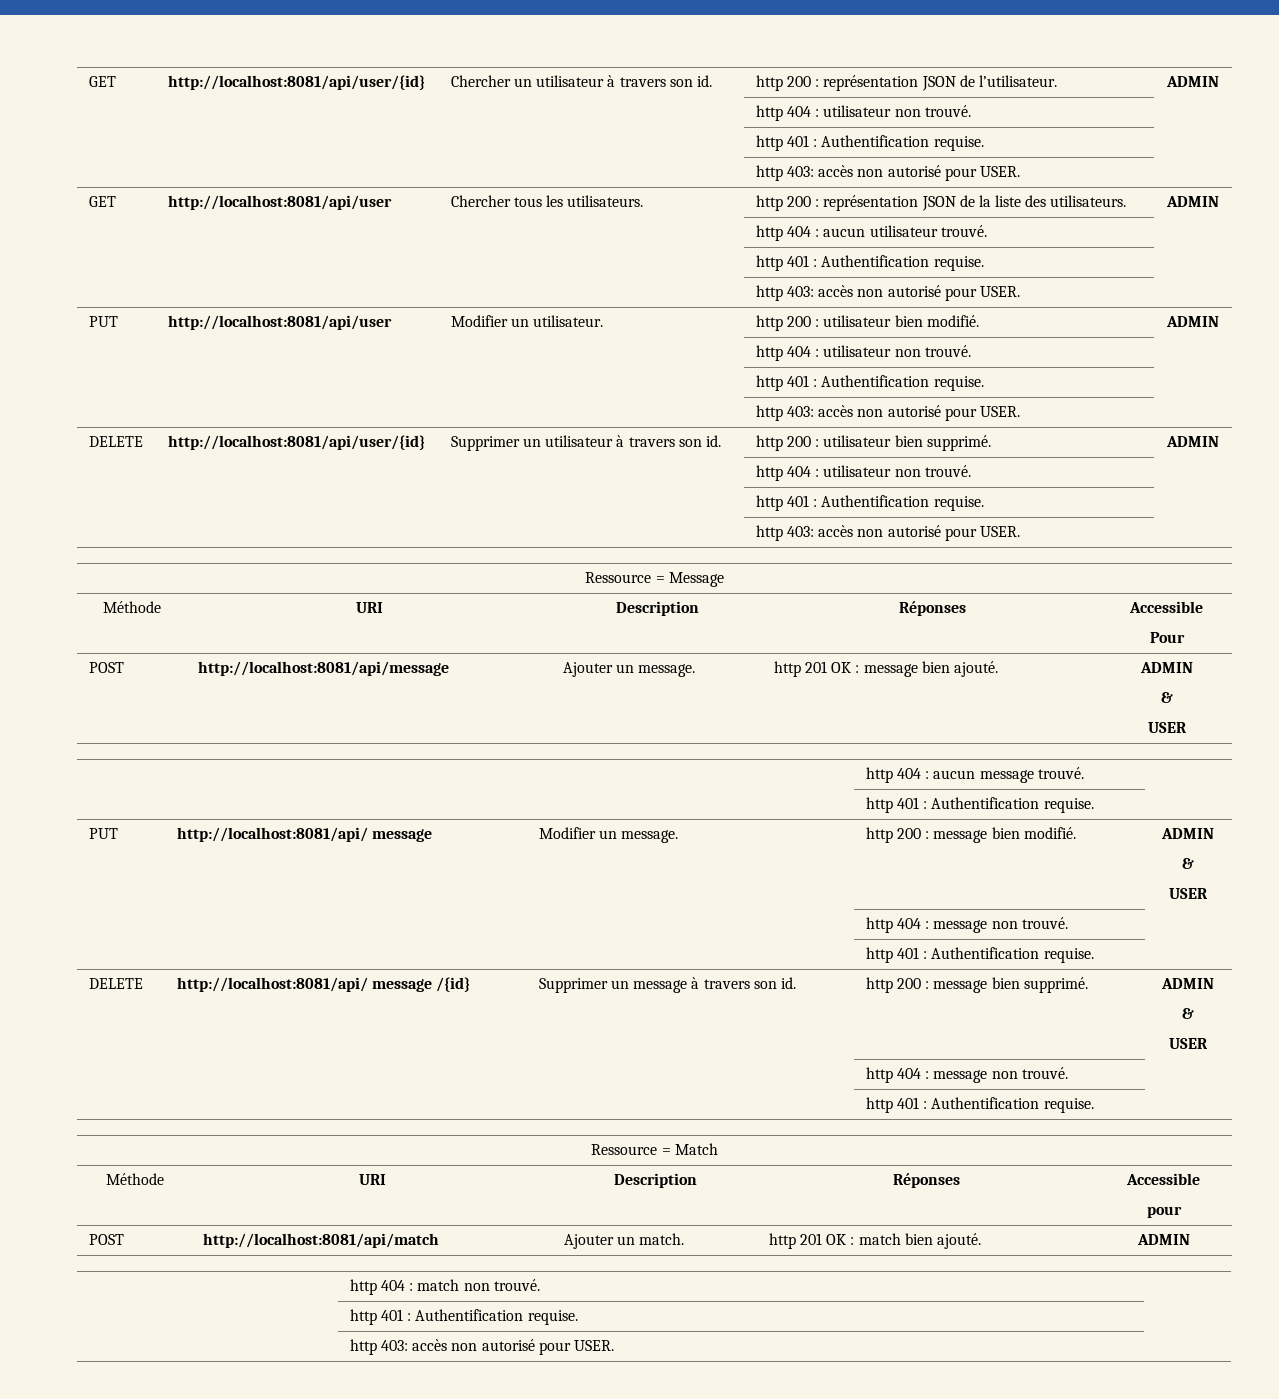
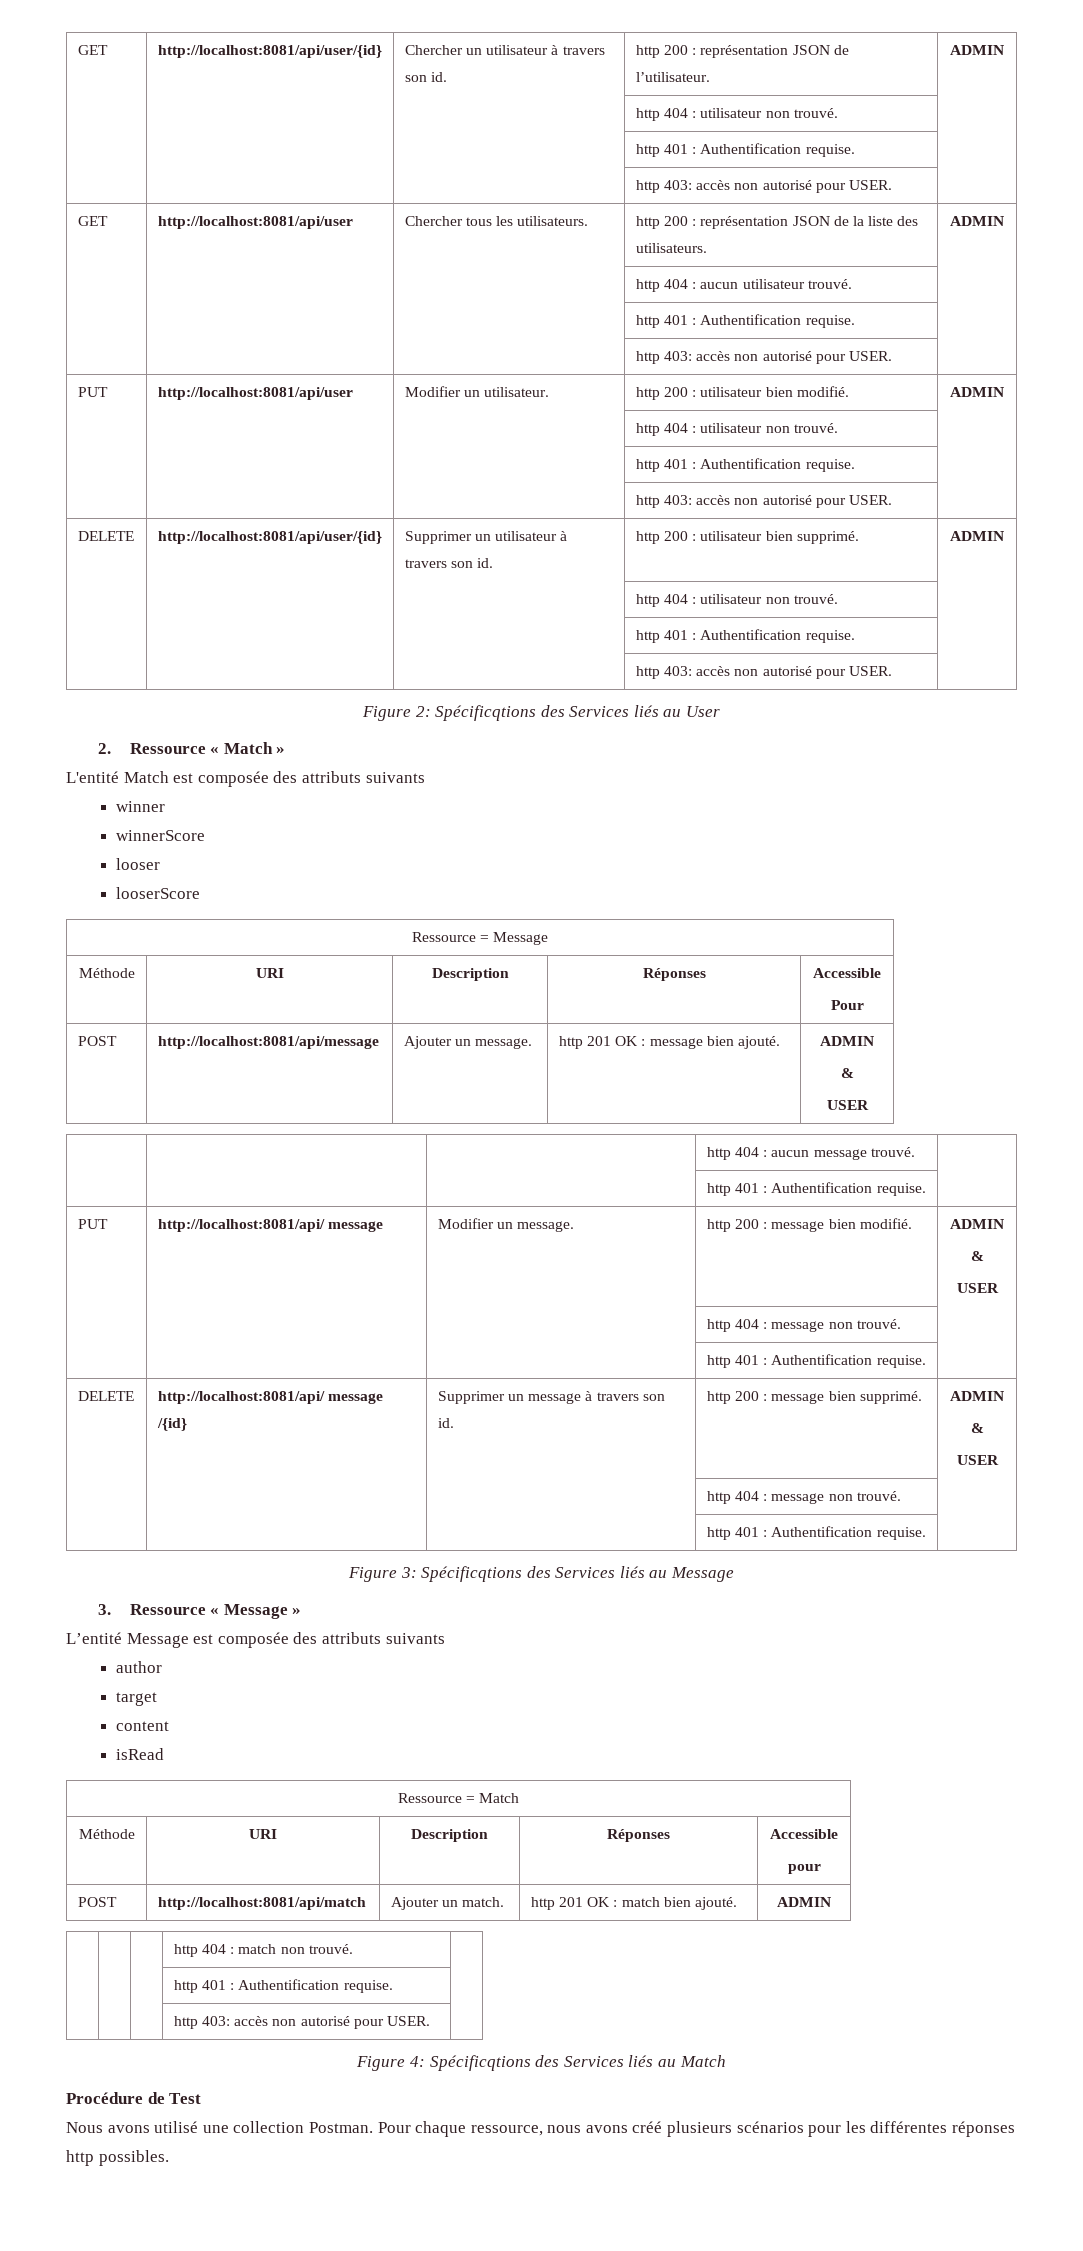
(1020, 531) none -> [361,705,721,721] [97,742,286,754] [66,771,425,787] [116,801,166,812] [116,830,206,841] [116,858,161,870] [116,887,201,899] // Figure 2: Spécificqtions des Services liés au User // 2. Ressource « Match » // L'entité Match est composée des attributs suivants // winner // winnerScore // looser // looserScore
(1094, 1105) none -> [347,1566,735,1582] [97,1604,302,1619] [66,1632,445,1648] [116,1661,163,1673] [116,1692,158,1706] [116,1721,170,1731] [116,1748,165,1760] // Figure 3: Spécificqtions des Services liés au Message // 3. Ressource « Message » // L’entité Message est composée des attributs suivants // author // target // content // isRead
(614, 1345) none -> [356,2055,726,2071] [66,2092,202,2104] [66,2121,1016,2137] [66,2150,169,2166] // Figure 4: Spécificqtions des Services liés au Match // Procédure de Test // Nous avons utilisé une collection Postman. Pour chaque ressource, nous avons créé plusieurs scénarios pour les différentes réponses http possibles.

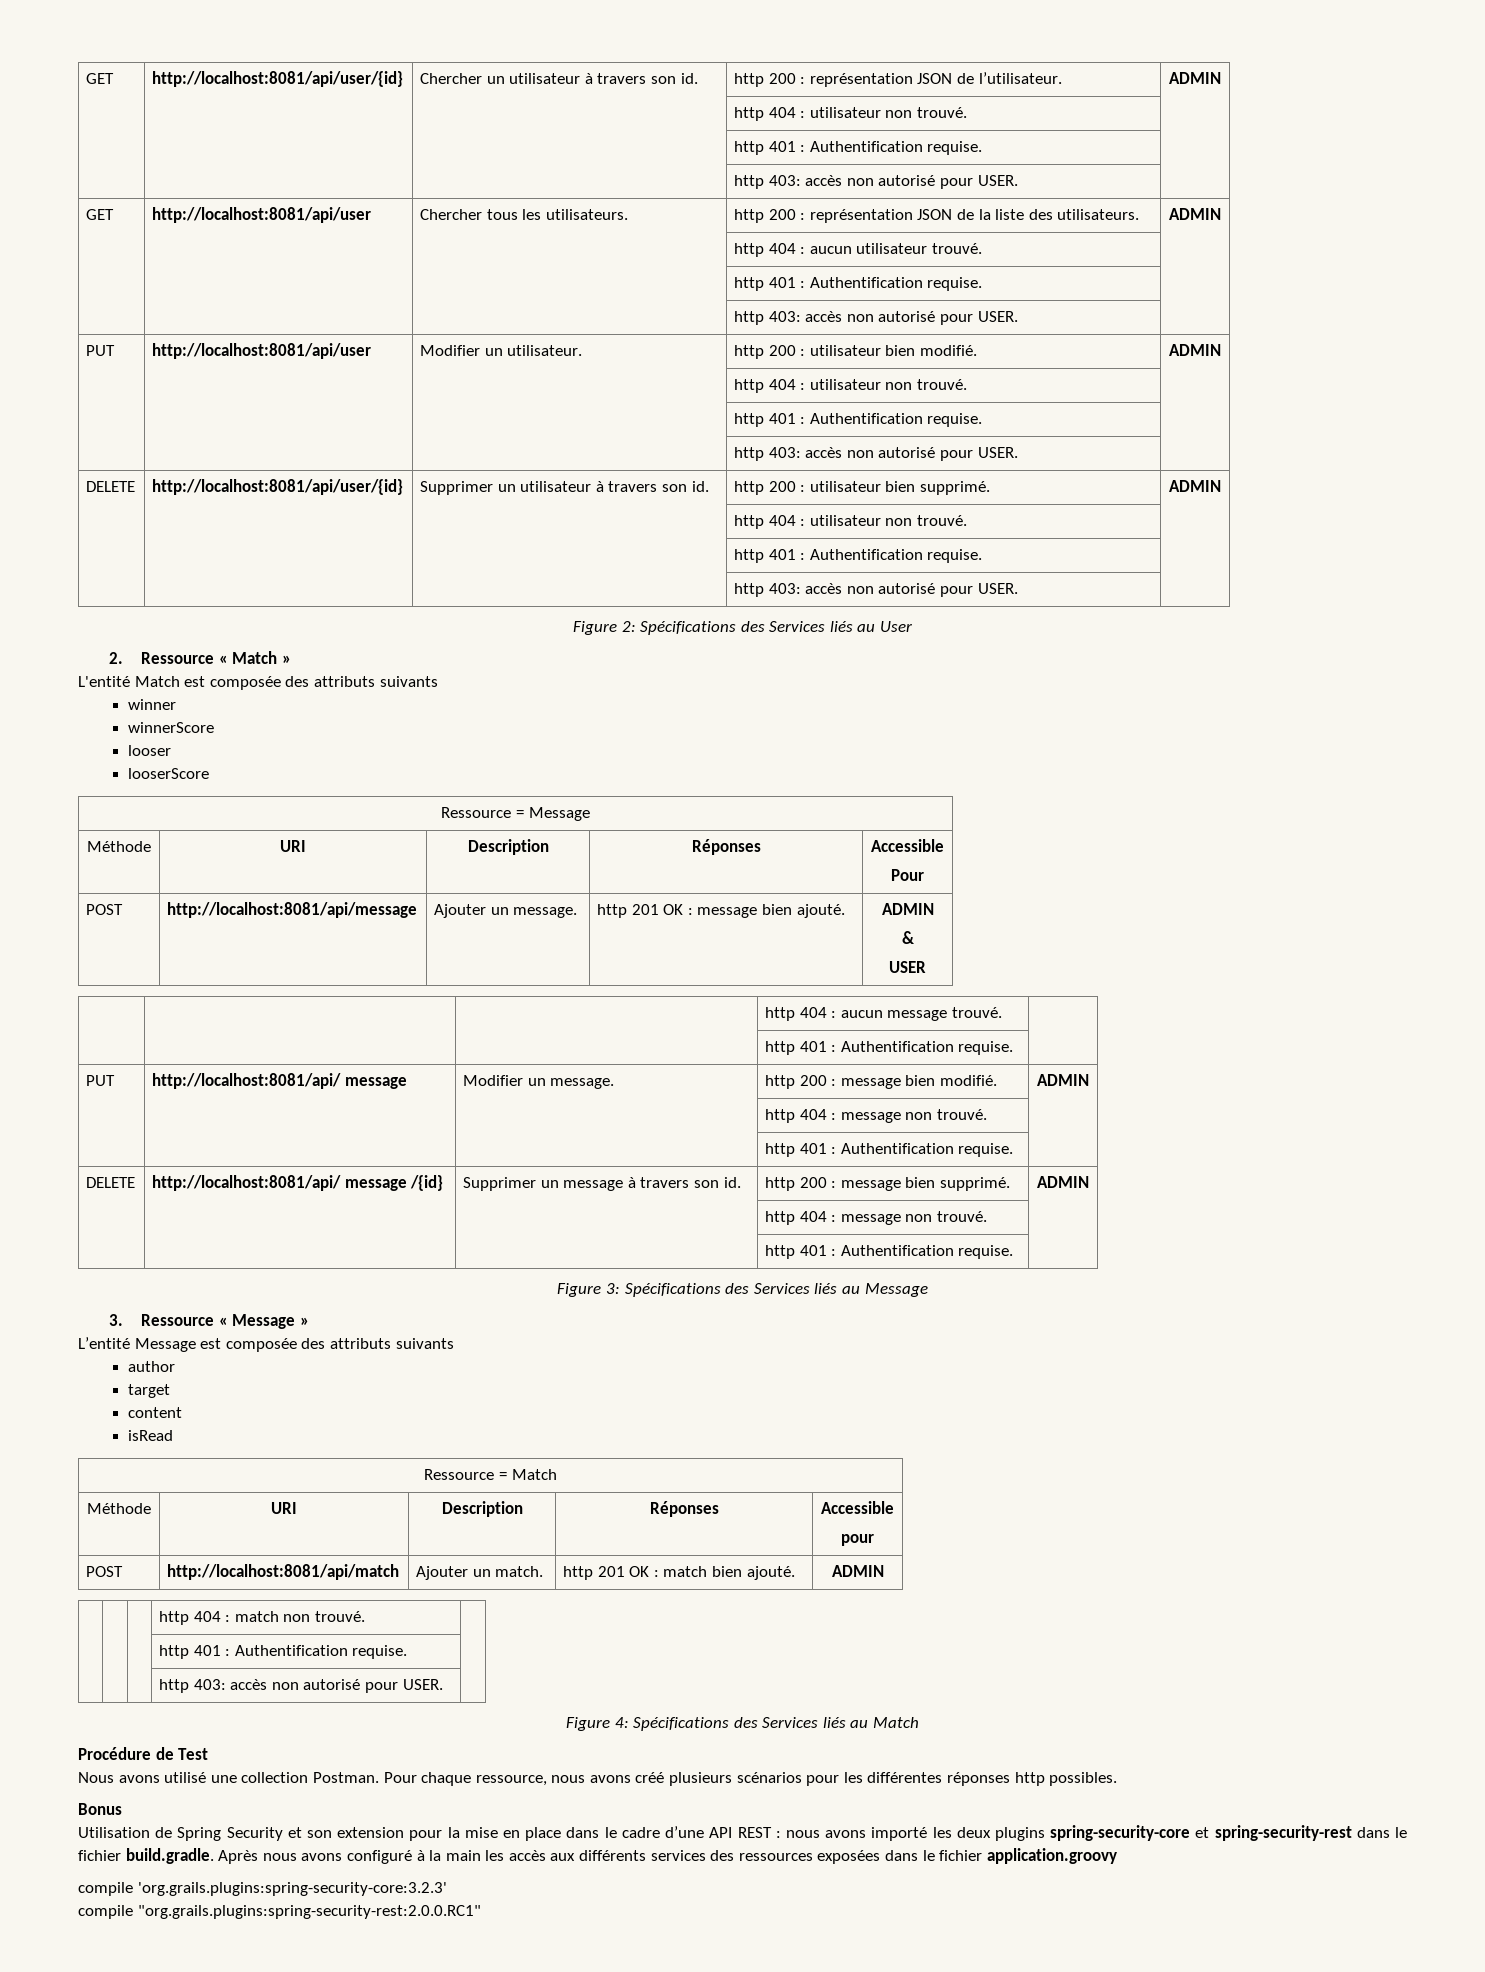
[435,705,537,721] Spécificqtions -> [640,621,737,635] Spécifications
[970,1251,984,1261] [956,1283,999,1293] // & // USER -> (1089, 1080) none
[970,1423,984,1433] [956,1455,999,1465] // & // USER -> (1089, 1182) none
[421,1566,523,1582] Spécificqtions -> [624,1283,721,1297] Spécifications
[429,2055,531,2071] Spécificqtions -> [633,1717,730,1731] Spécifications
(169, 2158) none -> [78,1803,122,1815] [78,1825,1408,1841] [78,1848,1117,1864] [78,1882,447,1896] [78,1905,481,1919] // Bonus // Utilisation de Spring Security et son extension pour la mise en place dans le cadre d’une API REST : nous avons importé les deux plugins spring-security-core et spring-security-rest dans le fichier build.gradle. Après nous avons configuré à la main les accès aux différents services des ressources exposées dans le fichier application.groovy // compile 'org.grails.plugins:spring-security-core:3.2.3' // compile "org.grails.plugins:spring-security-rest:2.0.0.RC1"

